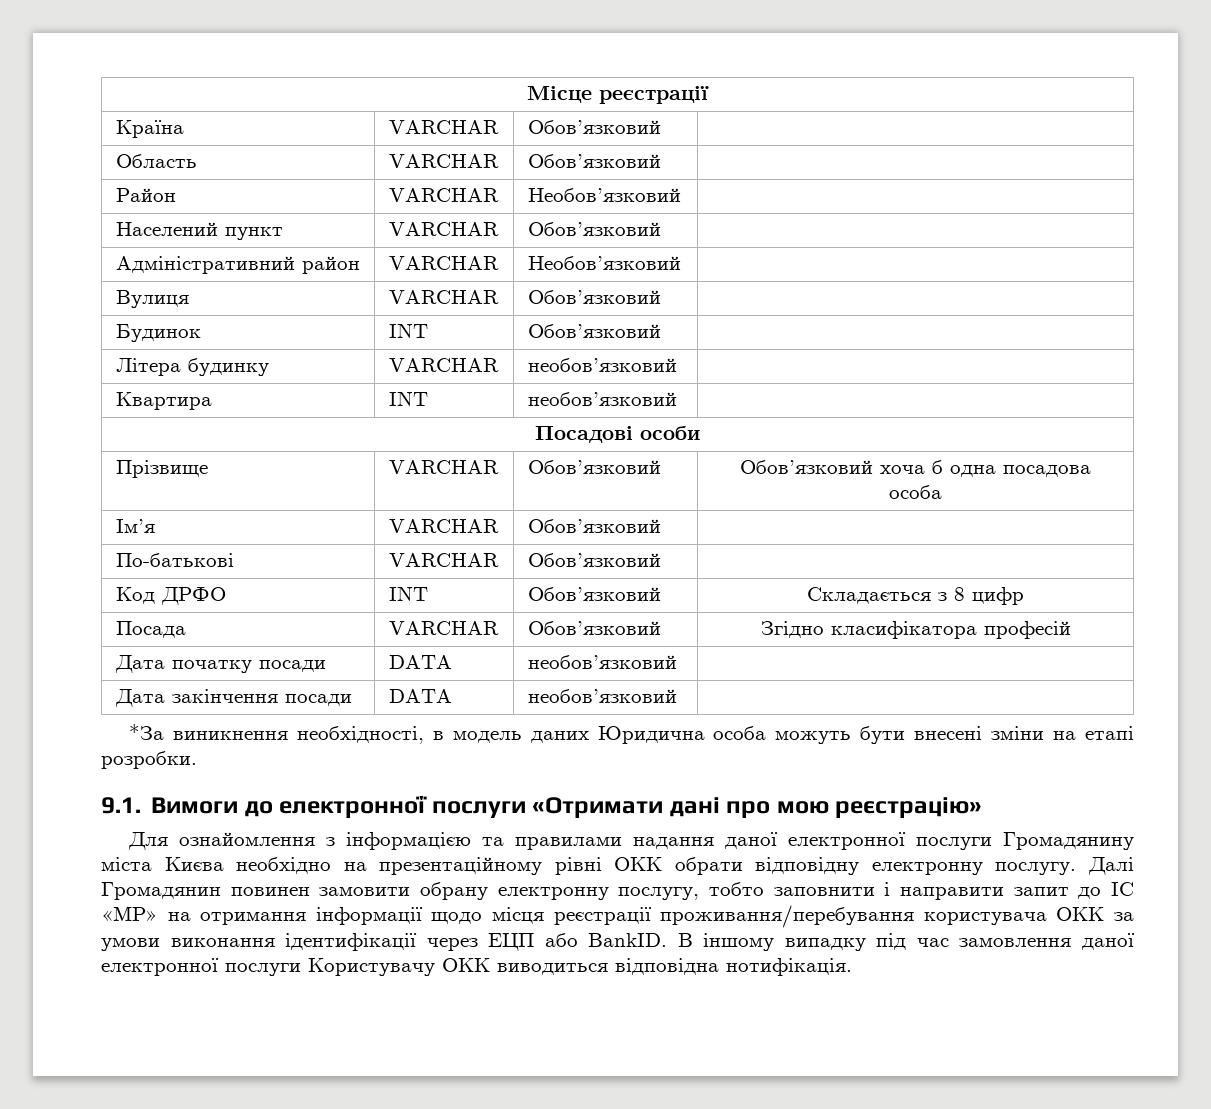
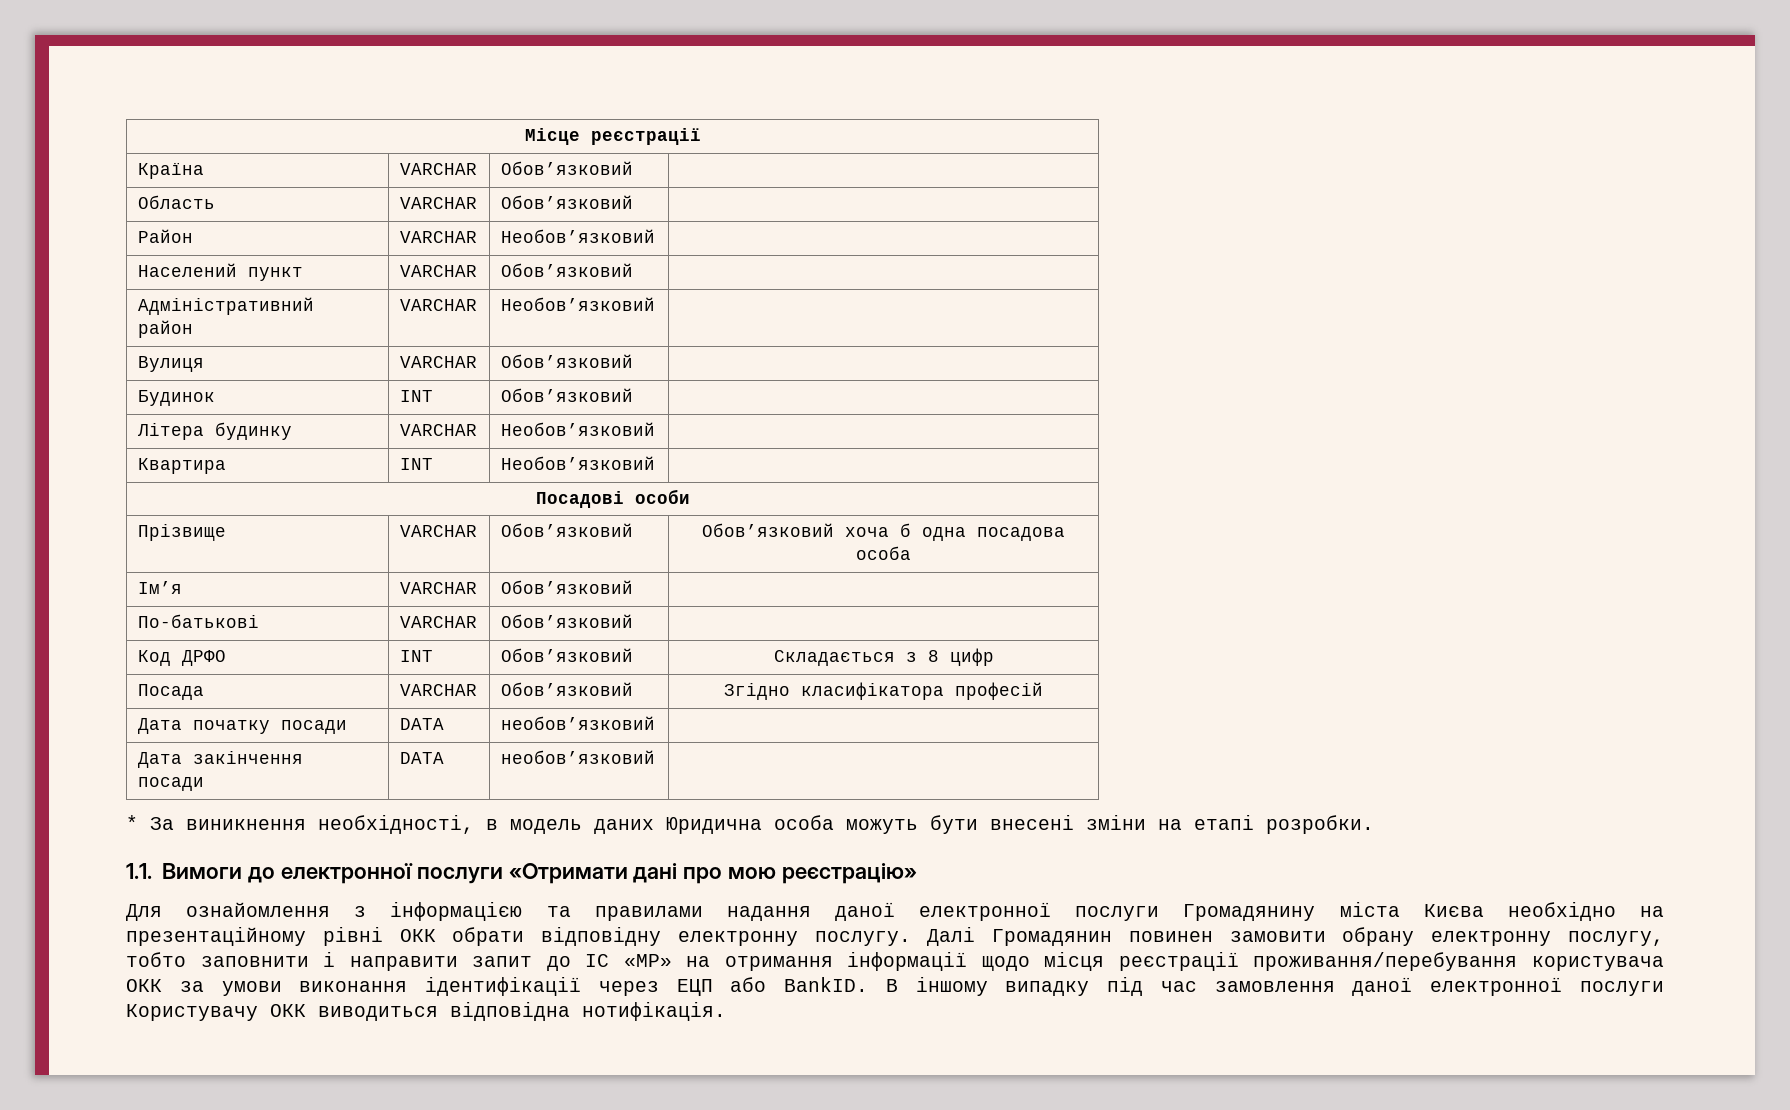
[527,358,677,372] необов’язковий -> [500,422,655,436] Необов’язковий
[527,392,677,406] необов’язковий -> [500,456,655,470] Необов’язковий
[129,724,165,740] *За -> [126,815,174,830] * За
[101,797,141,814] 9.1. -> [126,863,152,879] 1.1.

